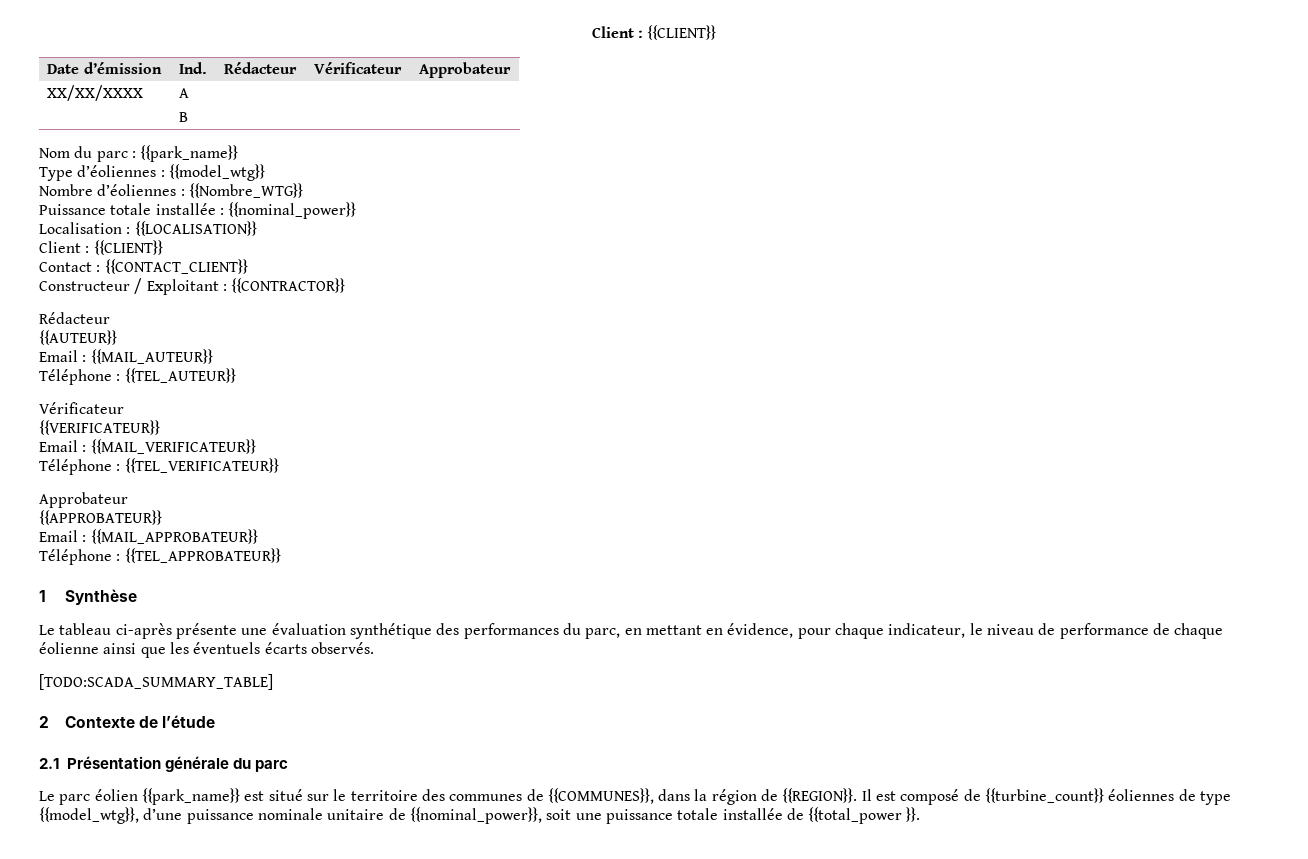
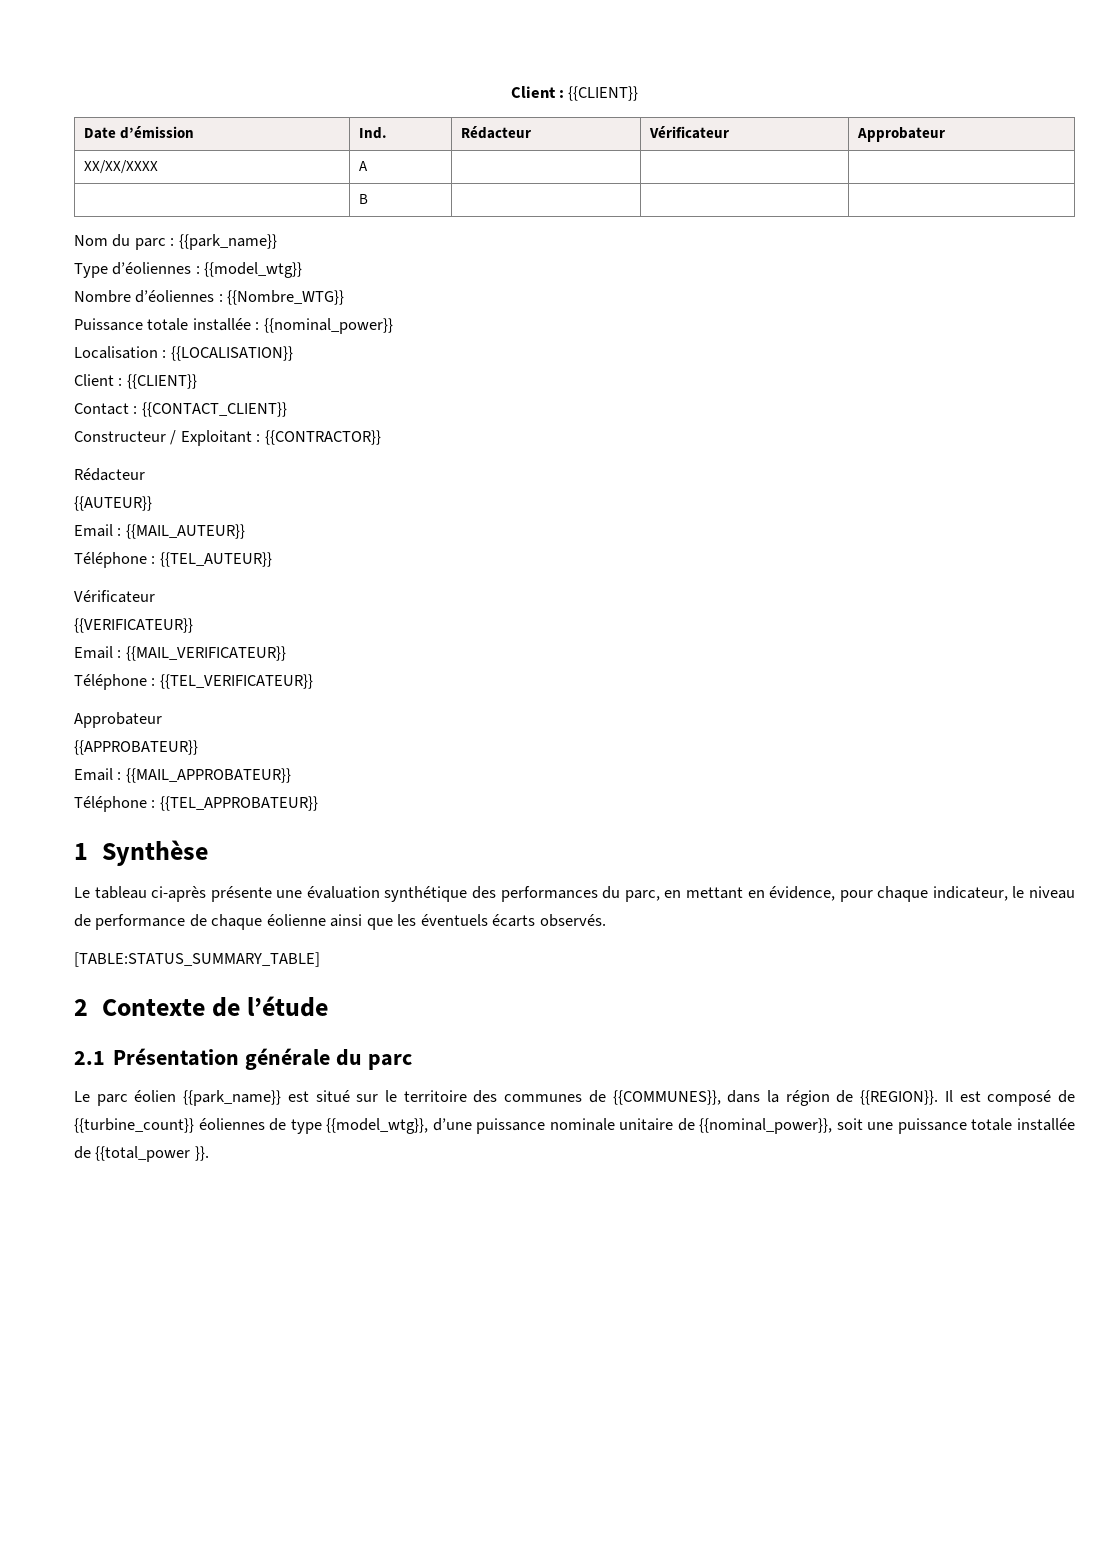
[39,674,273,690] [TODO:SCADA_SUMMARY_TABLE] -> [74,952,320,967] [TABLE:STATUS_SUMMARY_TABLE]

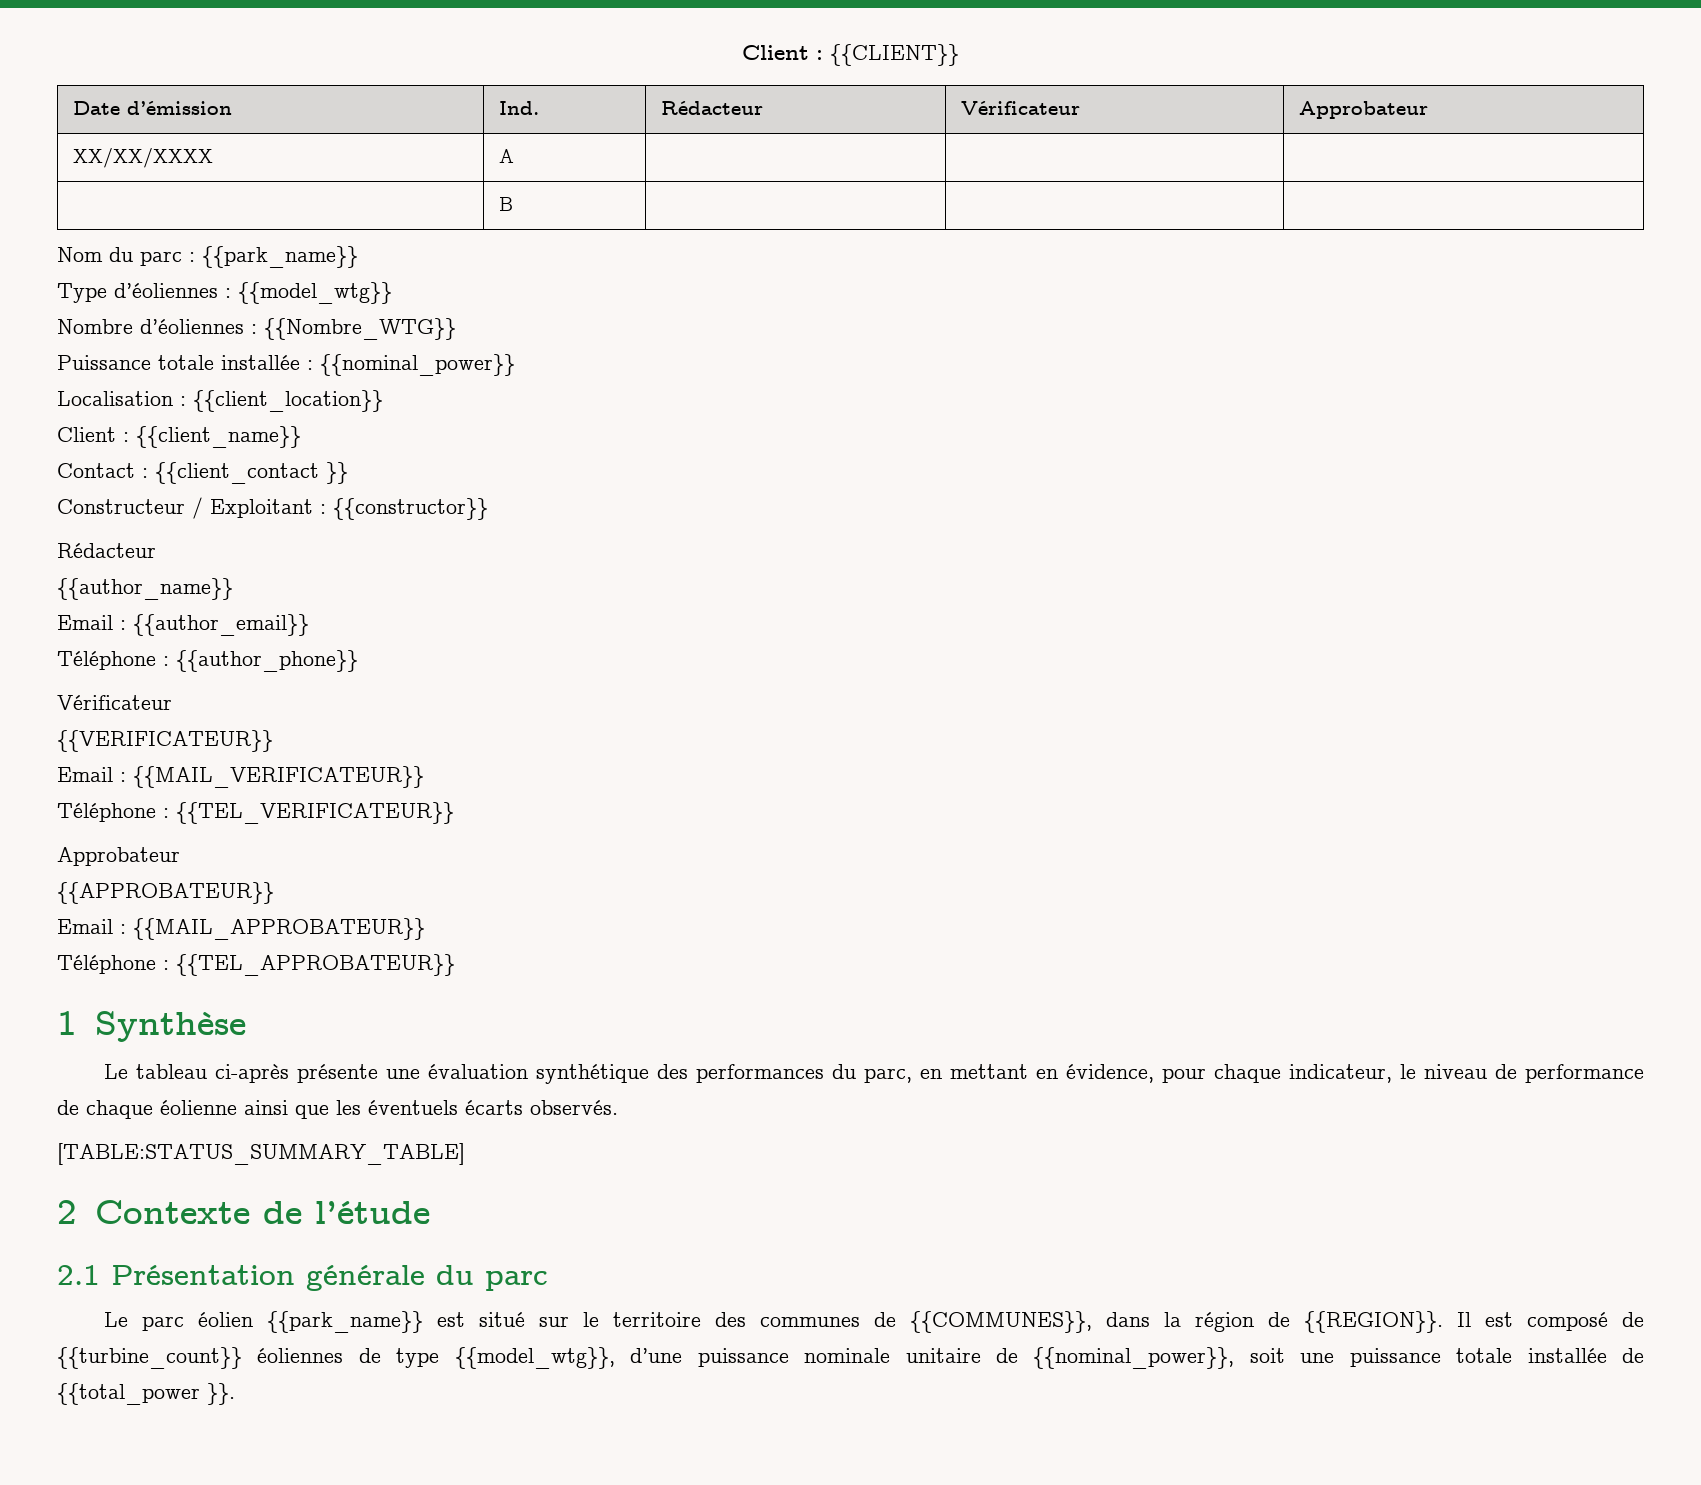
[170,346,293,361] [74,374,197,389] {{LOCALISATION}} // Client : {{CLIENT}} -> [193,390,383,412] [57,426,301,448] {{client_location}} // Client : {{client_name}}
[141,402,287,417] {{CONTACT_CLIENT}} -> [155,462,348,484] {{client_contact }}
[264,430,381,445] {{CONTRACTOR}} -> [333,498,488,520] {{constructor}}
[74,496,152,511] [74,524,245,539] [74,552,272,568] {{AUTEUR}} // Email : {{MAIL_AUTEUR}} // Téléphone : {{TEL_AUTEUR}} -> [57,578,233,600] [57,614,309,636] [57,650,358,672] {{author_name}} // Email : {{author_email}} // Téléphone : {{author_phone}}

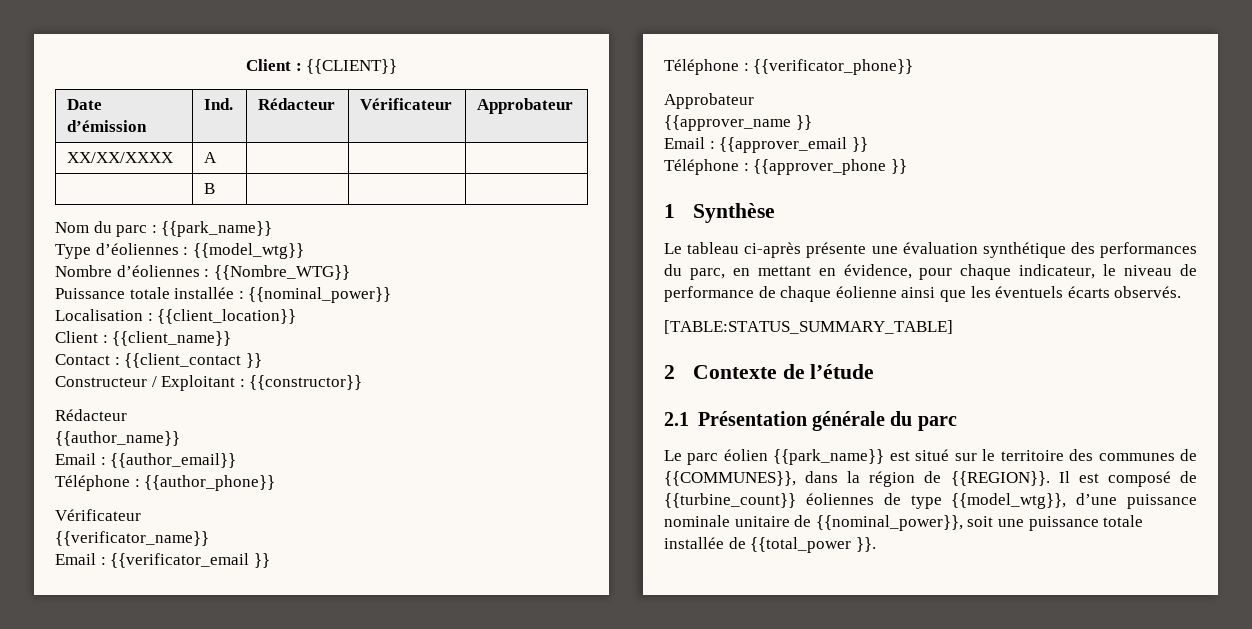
[57,730,273,752] [57,766,424,788] [57,802,454,824] [57,847,180,866] [57,882,274,904] [57,918,425,940] [57,954,455,976] {{VERIFICATEUR}} // Email : {{MAIL_VERIFICATEUR}} // Téléphone : {{TEL_VERIFICATEUR}} // Approbateur // {{APPROBATEUR}} // Email : {{MAIL_APPROBATEUR}} // Téléphone : {{TEL_APPROBATEUR}} -> [55,531,209,546] [55,553,270,568] [664,59,914,75] [664,93,754,109] [664,115,812,131] [664,137,868,153] [664,159,907,175] {{verificator_name}} // Email : {{verificator_email }} // Téléphone : {{verificator_phone}} // Approbateur // {{approver_name }} // Email : {{approver_email }} // Téléphone : {{approver_phone }}

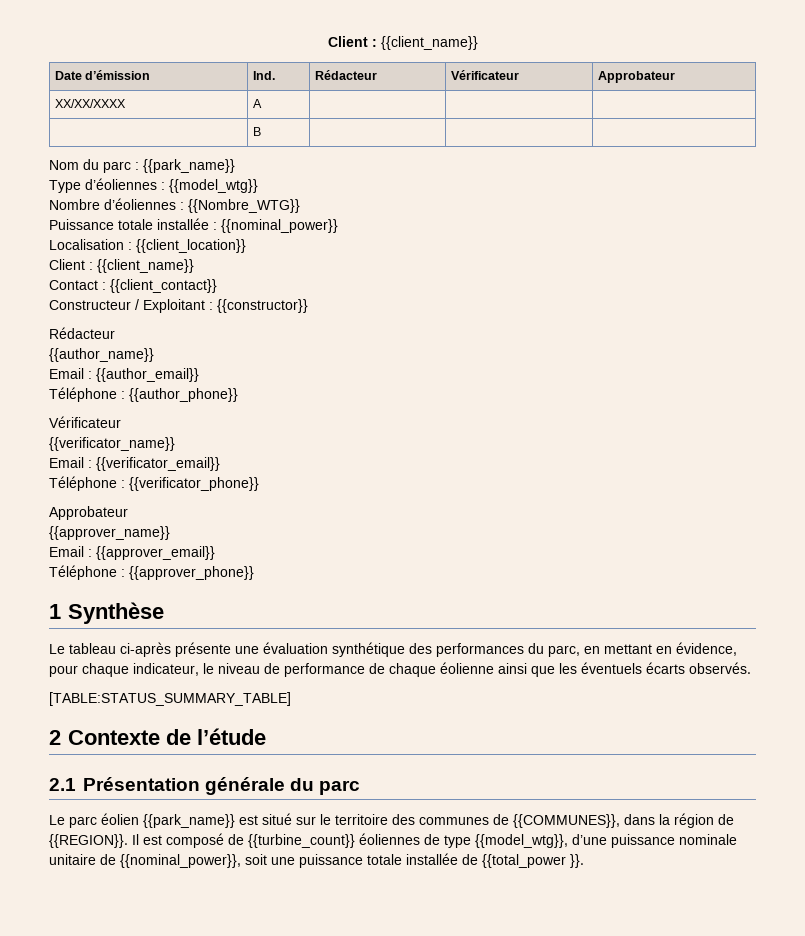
[245,59,398,74] Client : {{CLIENT}} -> [327,36,478,50] Client : {{client_name}}
[124,353,262,368] {{client_contact }} -> [110,279,217,293] {{client_contact}}
[110,553,270,568] {{verificator_email }} -> [96,457,220,471] {{verificator_email}}
[664,115,812,131] [664,137,868,153] [664,159,907,175] {{approver_name }} // Email : {{approver_email }} // Téléphone : {{approver_phone }} -> [49,526,170,540] [49,546,215,560] [49,565,254,580] {{approver_name}} // Email : {{approver_email}} // Téléphone : {{approver_phone}}

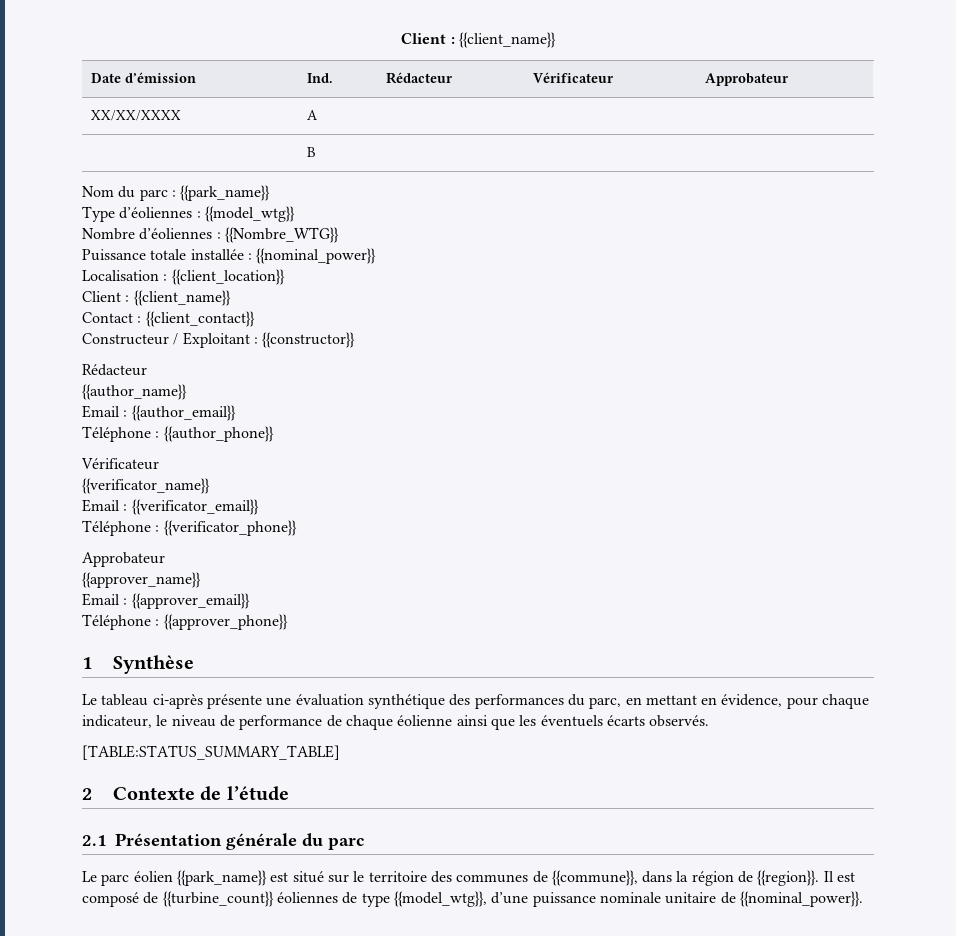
[513,814,620,828] {{COMMUNES}}, -> [551,870,638,886] {{commune}},
[49,834,128,848] {{REGION}}. -> [757,870,820,886] {{region}}.
[120,853,584,868] {{nominal_power}}, soit une puissance totale installée de {{total_power }}. -> [739,891,863,907] {{nominal_power}}.

